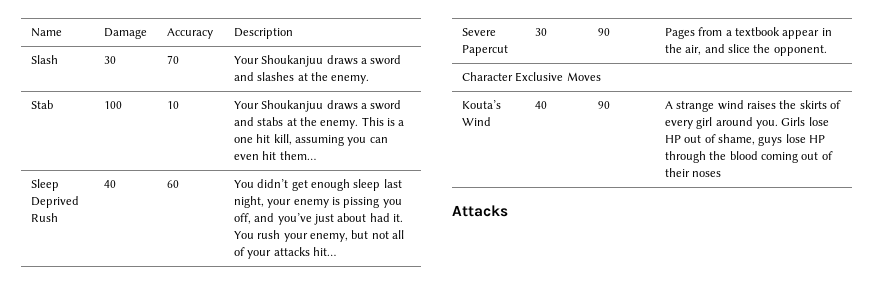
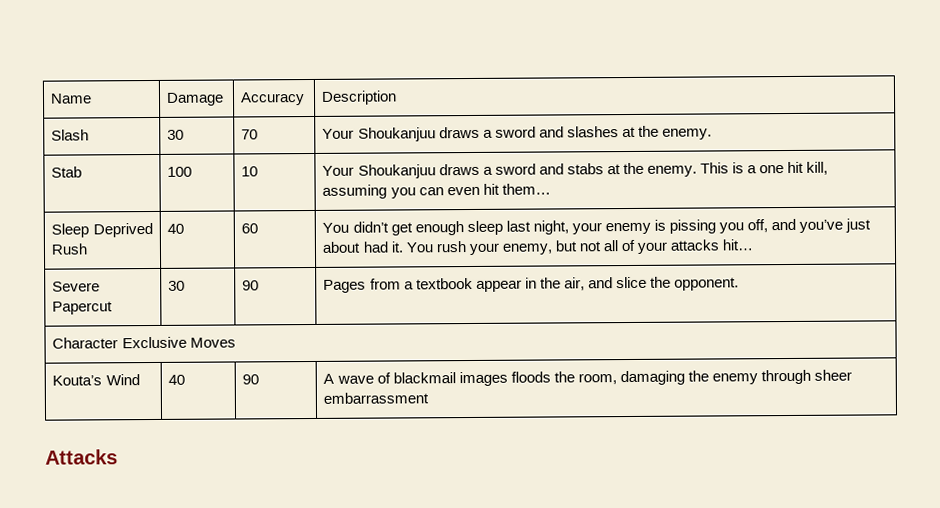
[676,100,842,112] [664,117,829,129] [664,134,826,146] [664,151,833,163] [664,168,722,177] strange wind raises the skirts of every girl around you. Girls lose HP out of shame, guys lose HP through the blood coming out of their noses -> [336,369,853,387] [323,392,430,404] wave of blackmail images floods the room, damaging the enemy through sheer embarrassment

